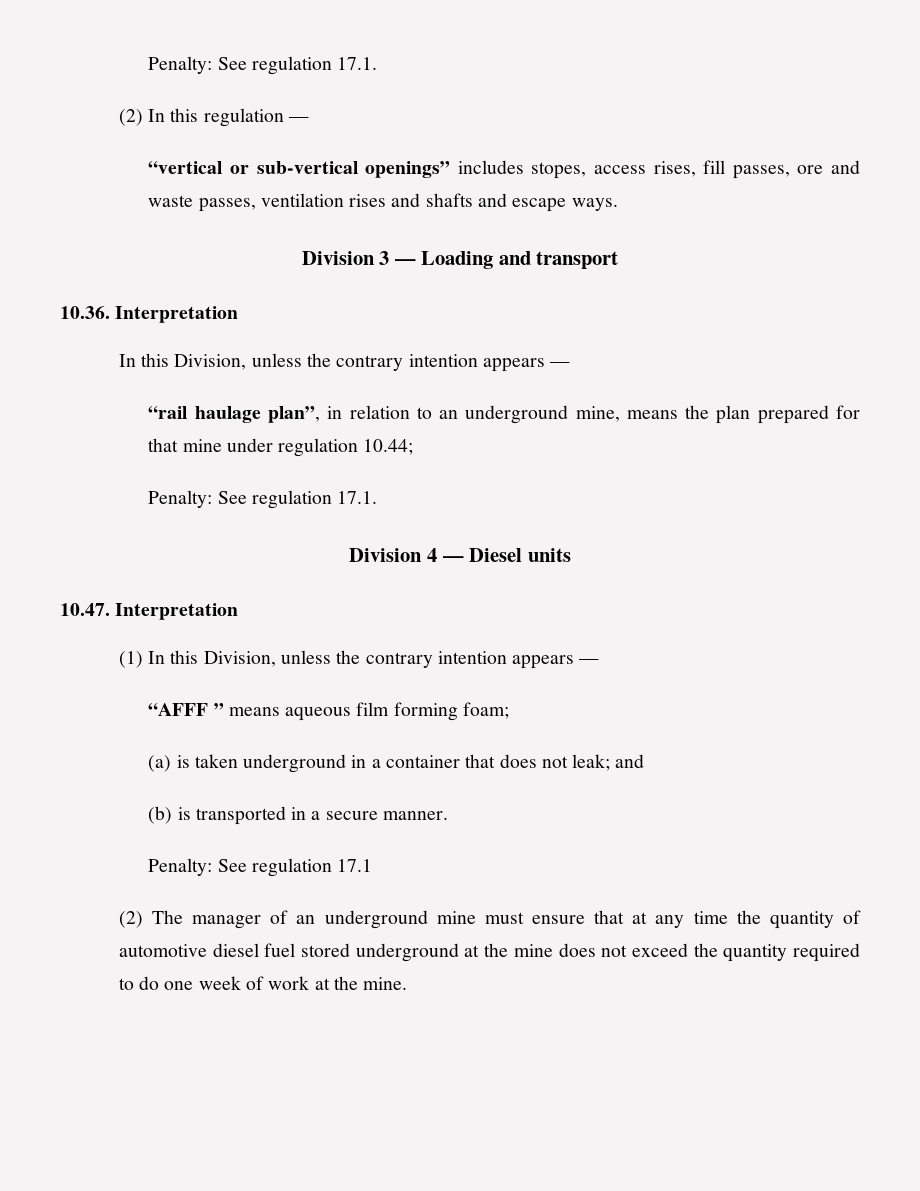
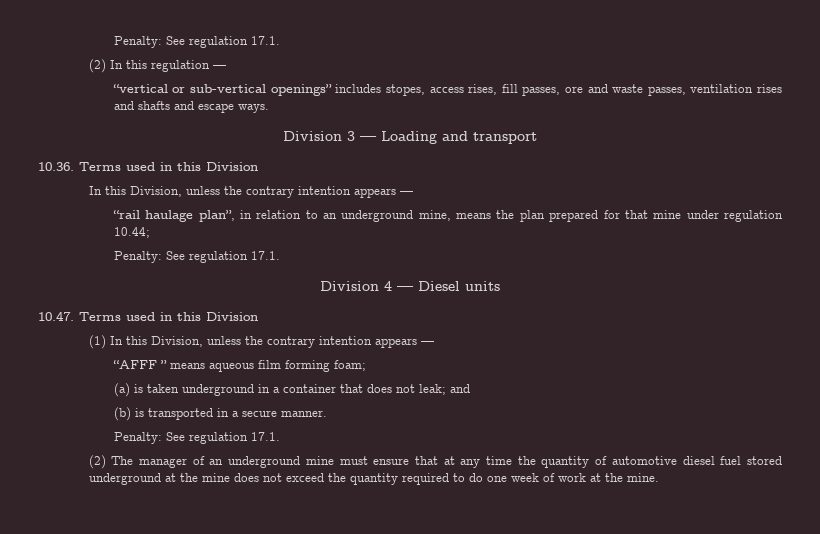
[115,306,239,323] Interpretation -> [79,162,258,171] Terms used in this Division
[115,603,239,620] Interpretation -> [79,312,258,321] Terms used in this Division
[337,859,373,872] 17.1 -> [250,432,280,441] 17.1.

